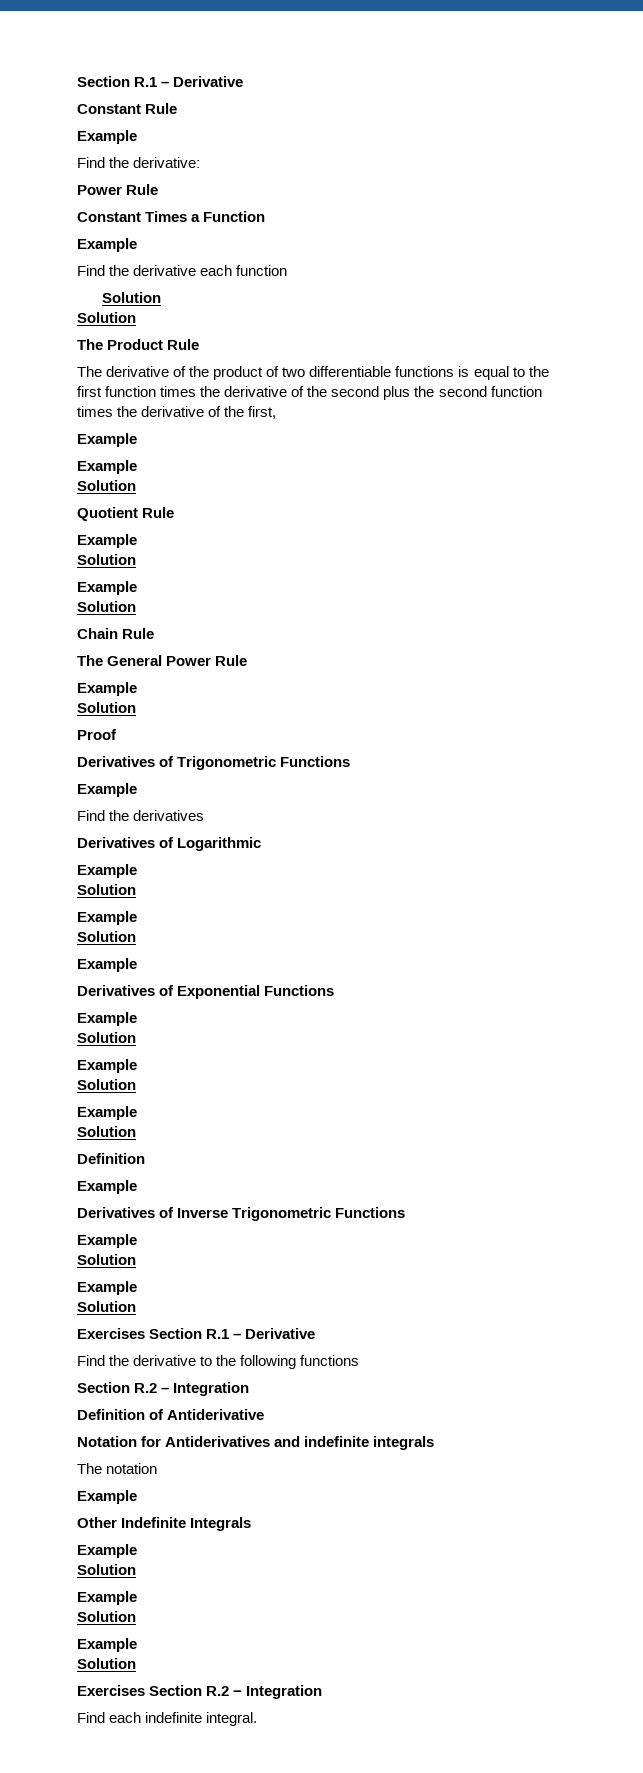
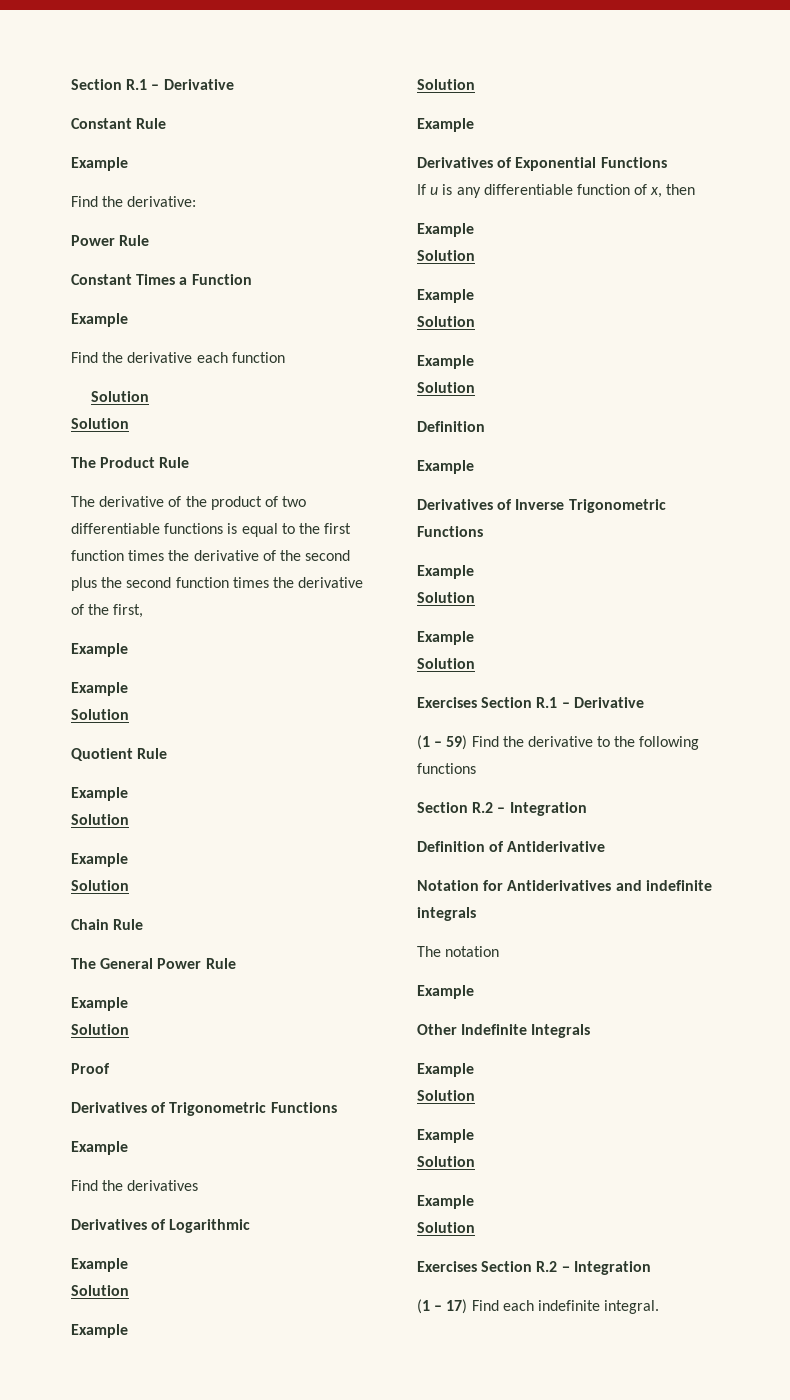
(335, 990) none -> [417,184,696,198] // If u is any differentiable function of x, then
(316, 1333) none -> [417,735,468,750] (1 – 59)
(323, 1692) none -> [417,1299,468,1314] (1 – 17)

